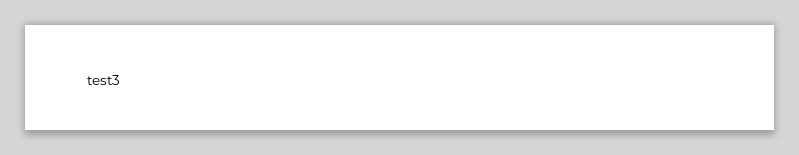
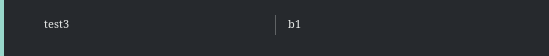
(120, 80) none -> [288,20,301,28] // b1

